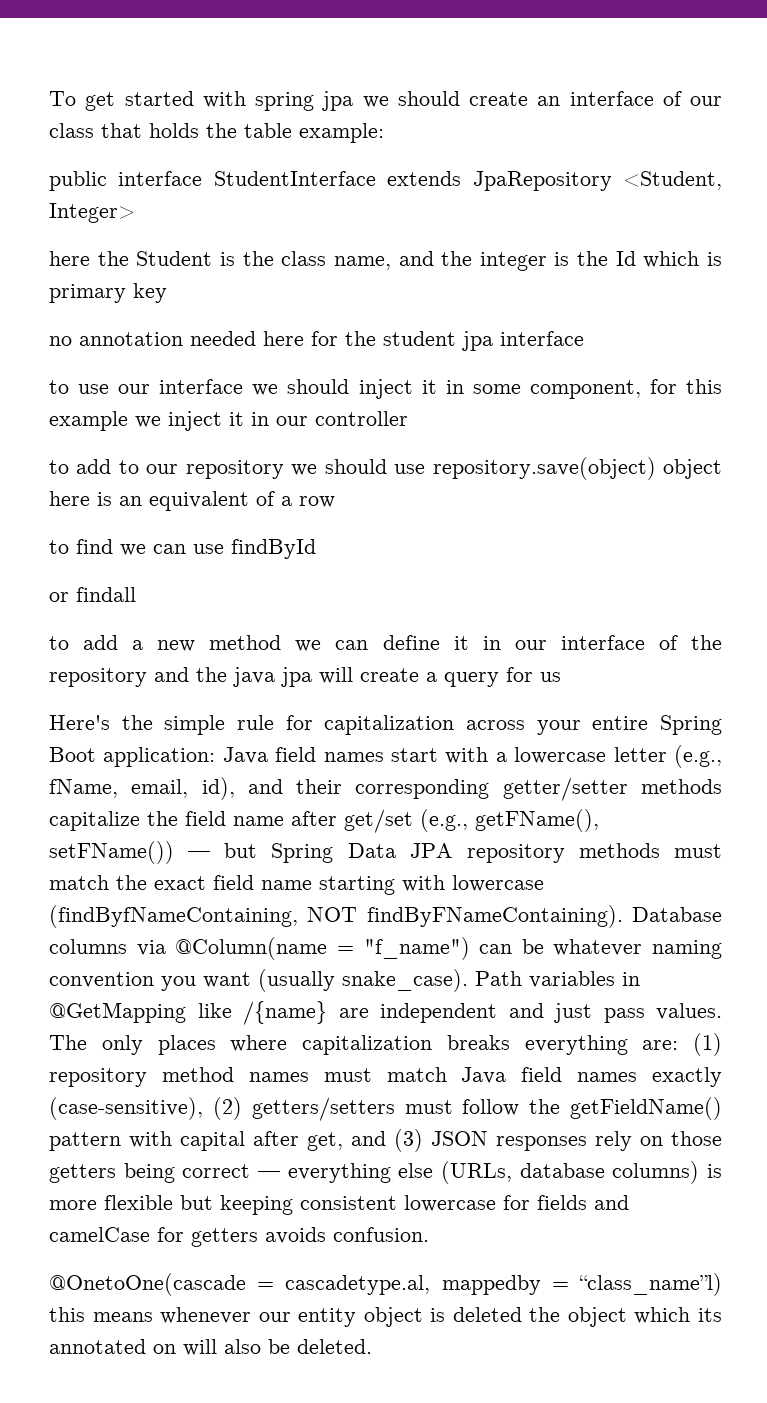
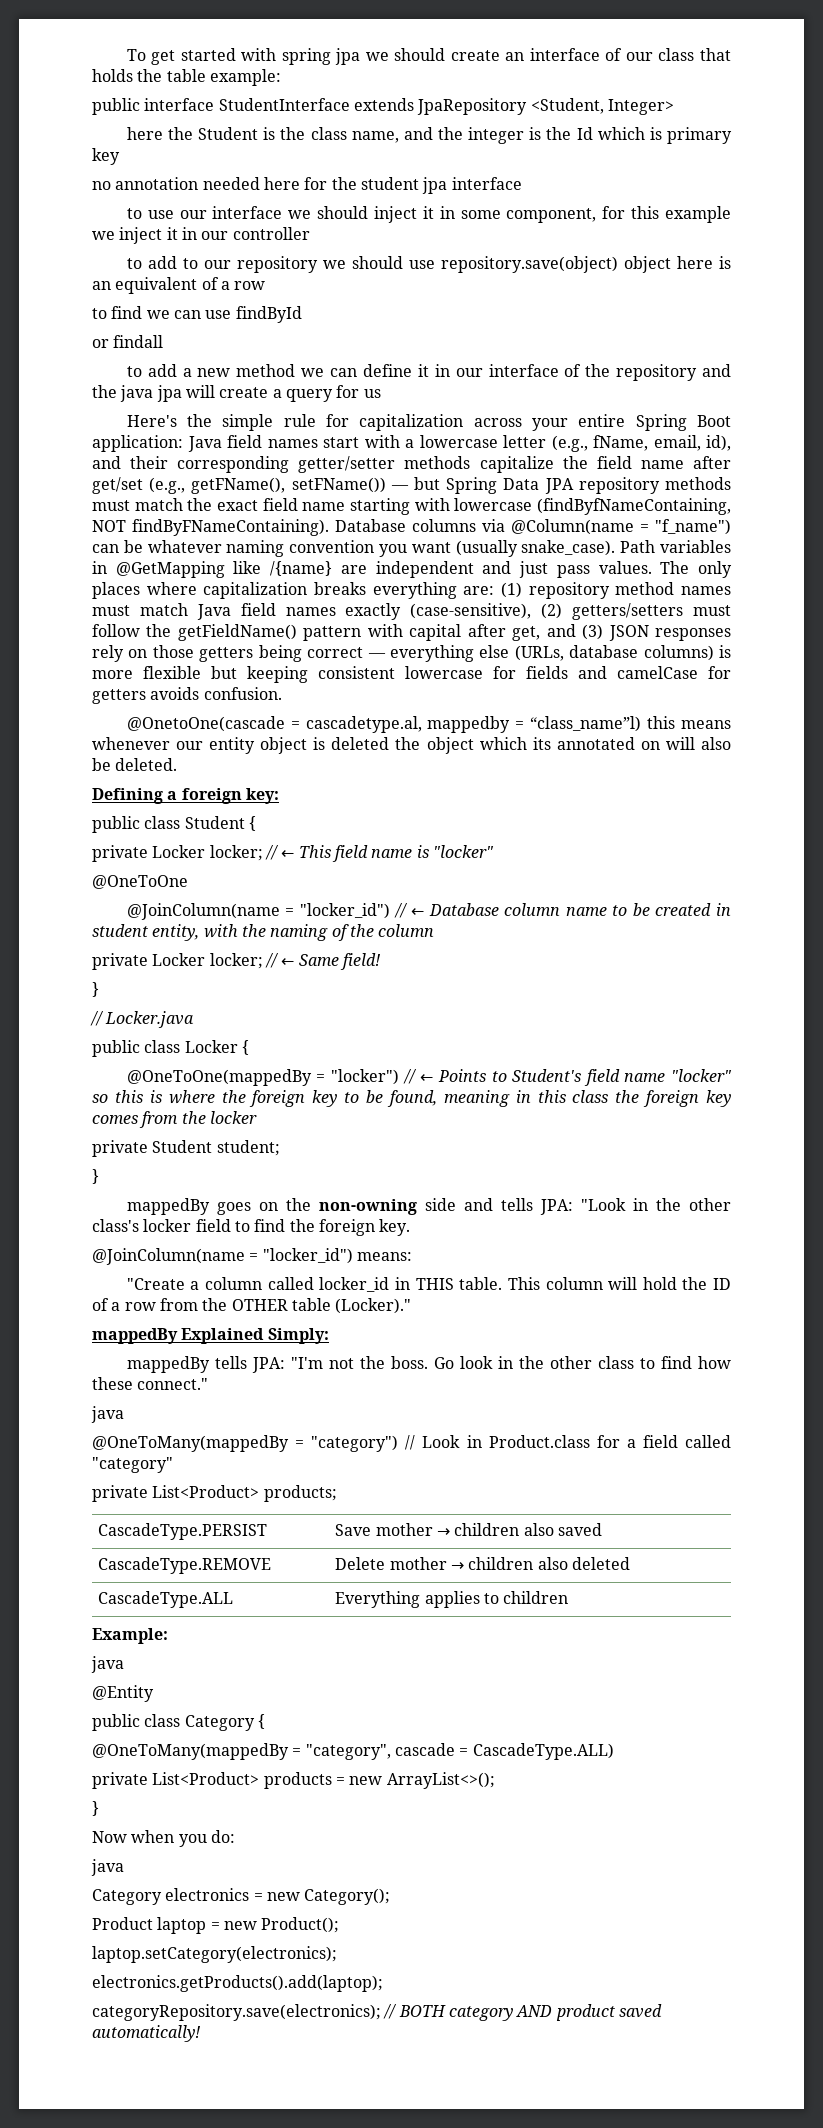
(372, 1346) none -> [92,788,279,804] [92,816,256,833] [92,845,494,862] [92,875,188,889] [126,903,731,920] [92,924,435,941] [92,953,381,970] [92,982,99,997] [90,1011,195,1028] [92,1040,249,1057] [126,1069,733,1086] [92,1090,731,1107] [92,1111,257,1128] [92,1140,280,1157] [92,1169,99,1184] [126,1198,732,1215] [92,1219,411,1236] [92,1248,412,1265] [126,1277,732,1292] [92,1298,412,1314] [92,1328,329,1344] [126,1356,731,1373] [92,1377,209,1390] [91,1406,124,1423] [92,1435,732,1452] [92,1457,173,1473] [92,1485,337,1502] [98,1523,268,1540] [335,1523,603,1536] [98,1557,272,1574] [335,1557,631,1570] [98,1591,234,1608] [335,1591,569,1608] [92,1628,168,1644] [91,1656,124,1673] [92,1685,154,1702] [92,1714,265,1731] [92,1743,614,1760] [92,1772,495,1789] [92,1801,99,1816] [92,1830,235,1847] [91,1859,124,1876] [92,1888,391,1905] [92,1917,340,1934] [92,1946,337,1963] [92,1975,383,1992] [92,2004,662,2021] [92,2025,201,2042] // Defining a foreign key: // public class Student { // private Locker locker; // ← This field name is "locker" // @OneToOne // @JoinColumn(name = "locker_id") // ← Database column name to be created in student entity, with the naming of the column // private Locker locker; // ← Same field! // } // // Locker.java // public class Locker { // @OneToOne(mappedBy = "locker") // ← Points to Student's field name "locker" so this is where the foreign key to be found, meaning in this class the foreign key comes from the locker // private Student student; // } // mappedBy goes on the non-owning side and tells JPA: "Look in the other class's locker field to find the foreign key. // @JoinColumn(name = "locker_id") means: // "Create a column called locker_id in THIS table. This column will hold the ID of a row from the OTHER table (Locker)." // mappedBy Explained Simply: // mappedBy tells JPA: "I'm not the boss. Go look in the other class to find how these connect." // java // @OneToMany(mappedBy = "category") // Look in Product.class for a field called "category" // private List<Product> products; // CascadeType.PERSIST | Save mother → children also saved // CascadeType.REMOVE | Delete mother → children also deleted // CascadeType.ALL | Everything applies to children // Example: // java // @Entity // public class Category { // @OneToMany(mappedBy = "category", cascade = CascadeType.ALL) // private List<Product> products = new ArrayList<>(); // } // Now when you do: // java // Category electronics = new Category(); // Product laptop = new Product(); // laptop.setCategory(electronics); // electronics.getProducts().add(laptop); // categoryRepository.save(electronics); // BOTH category AND product saved automatically!

